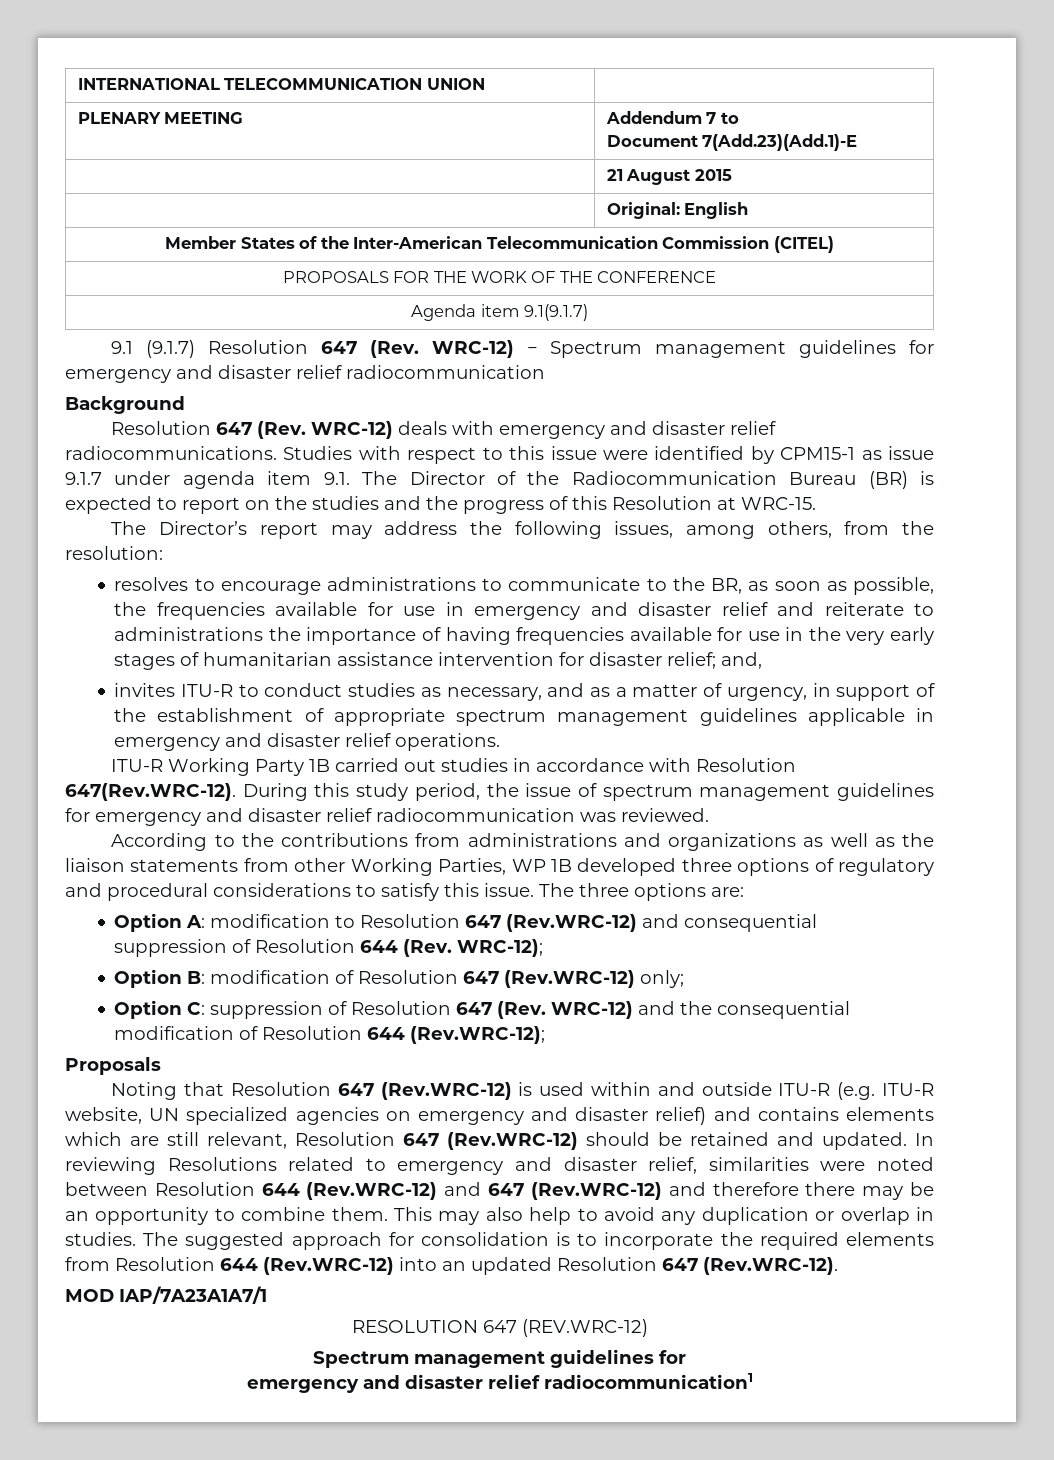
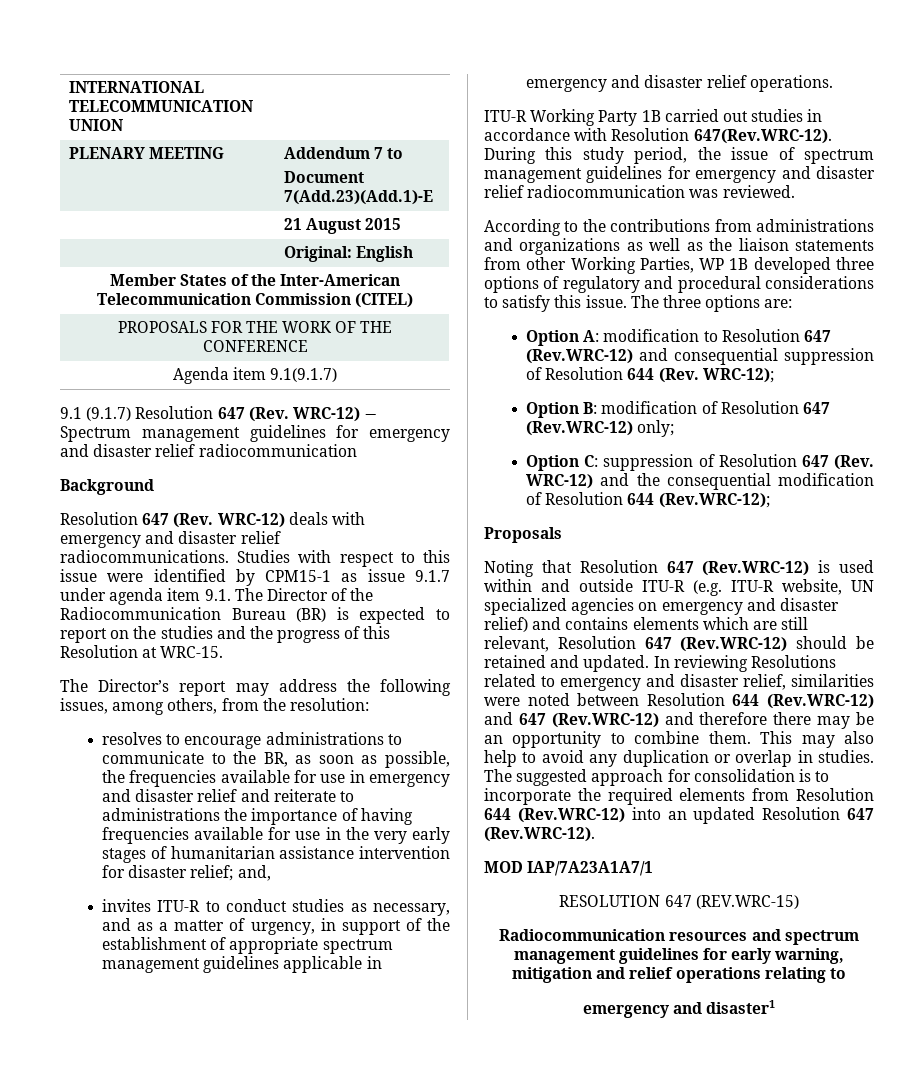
[521,1319,648,1337] [313,1349,686,1368] [246,1373,753,1393] (REV.WRC-12) // Spectrum management guidelines for // emergency and disaster relief radiocommunication1 -> [695,895,799,909] [499,929,859,945] [513,948,845,964] [512,967,846,983] [582,1000,776,1018] (REV.WRC-15) // Radiocommunication resources and spectrum management guidelines for early warning, mitigation and relief operations relating to // emergency and disaster1

